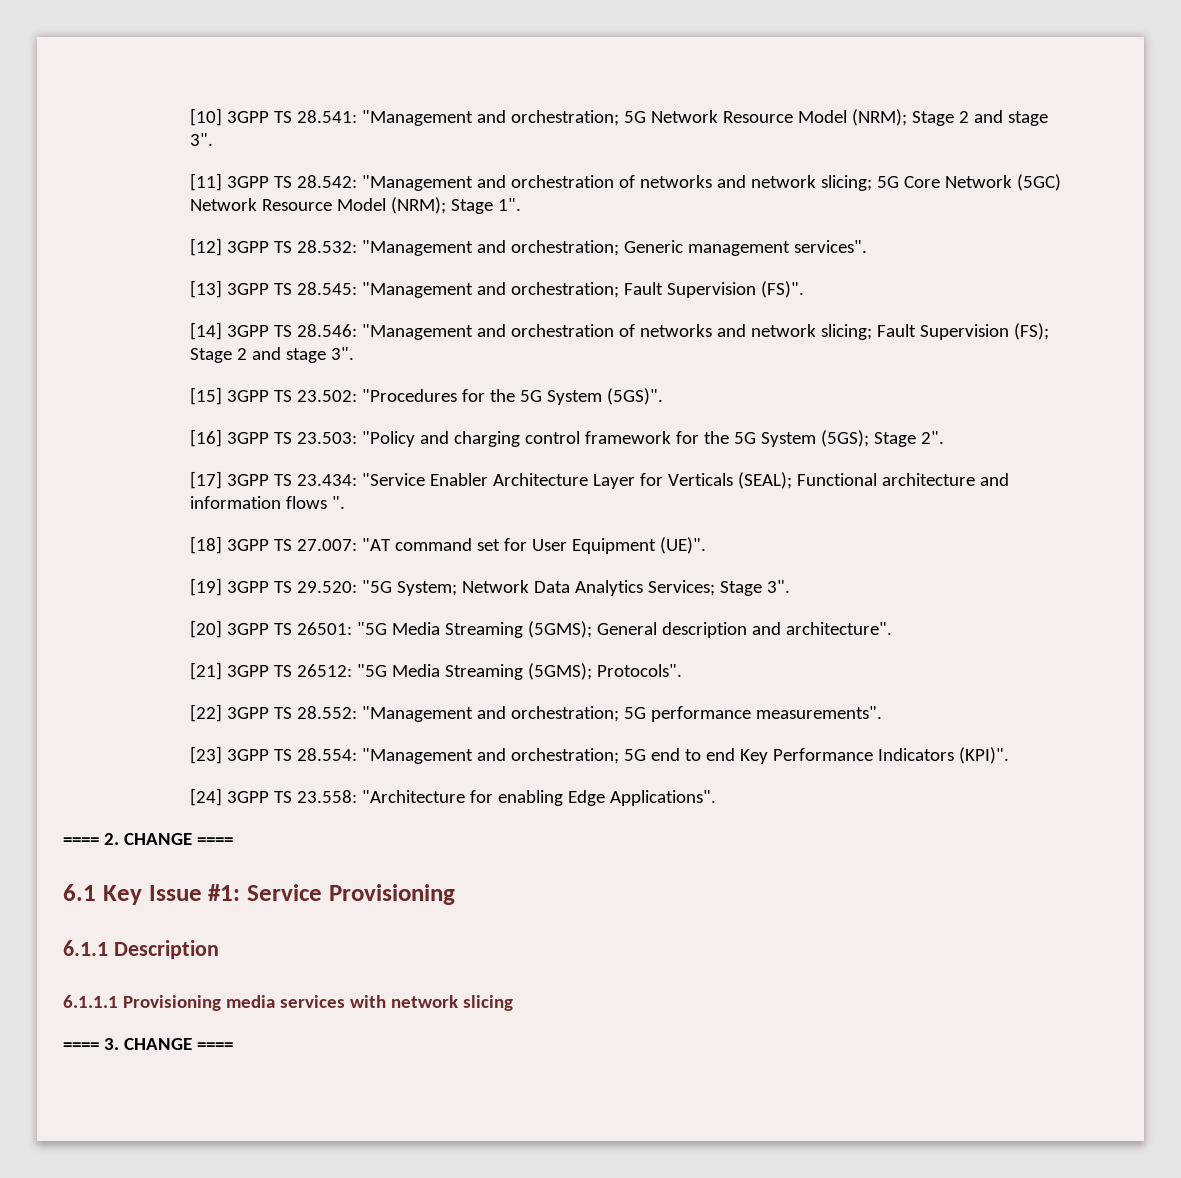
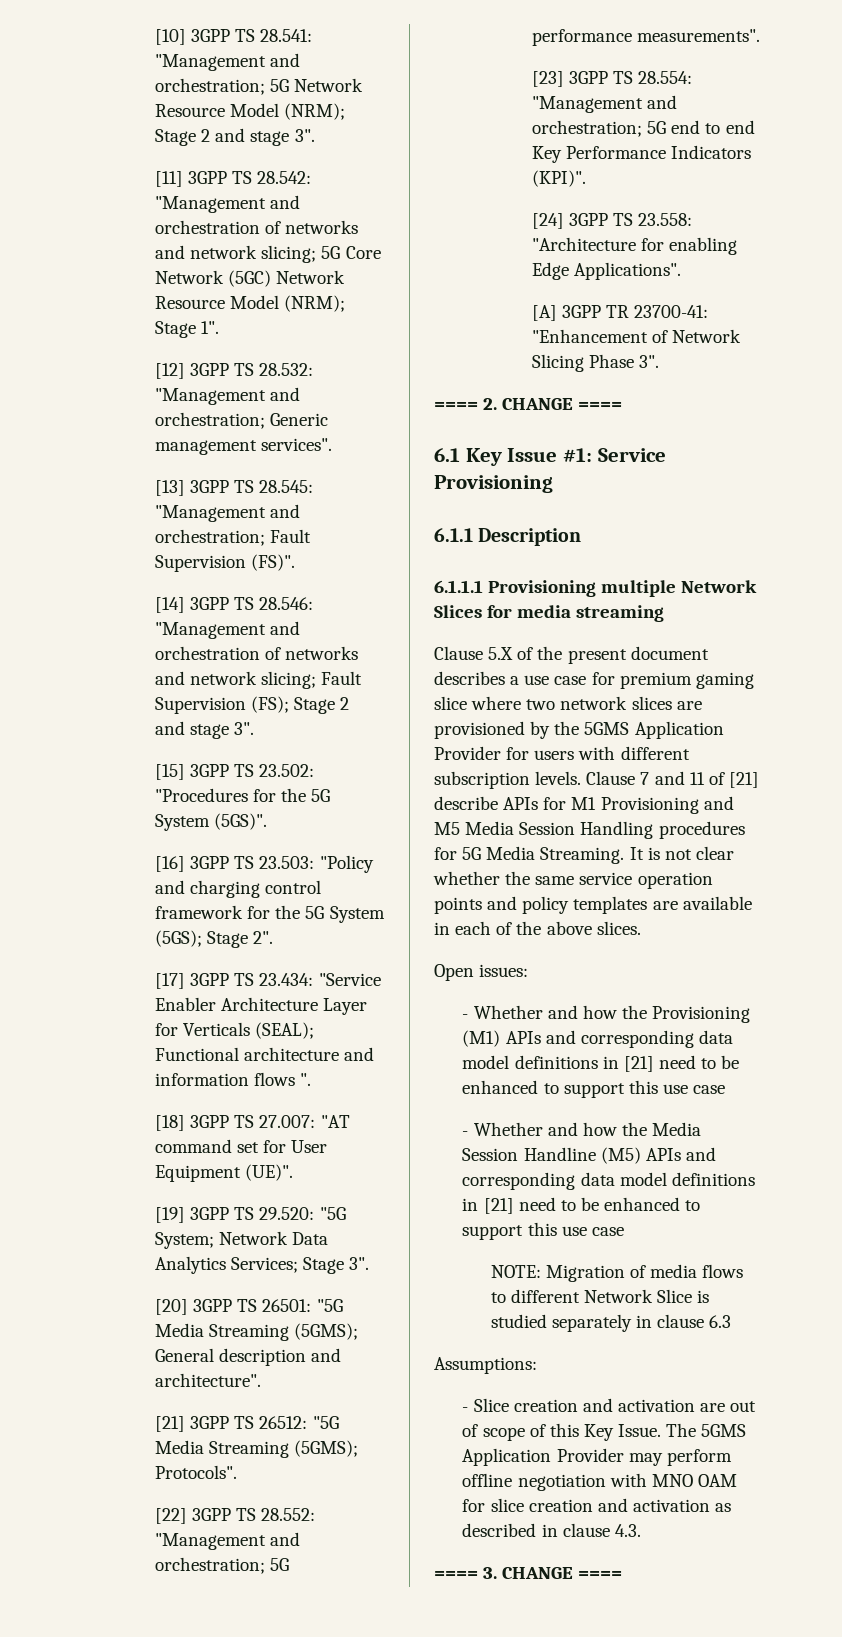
(717, 798) none -> [532,305,709,321] [532,329,742,343] [532,354,660,372] // [A] 3GPP TR 23700-41: "Enhancement of Network Slicing Phase 3".
[225,995,513,1011] media services with network slicing -> [601,580,758,597] [434,605,665,622] [434,646,709,664] [434,671,754,689] [434,696,702,710] [434,721,724,739] [434,746,690,760] [434,771,759,789] [434,796,734,814] [434,821,745,839] [434,846,734,864] [433,871,713,889] [434,896,752,914] [434,921,641,935] [434,964,529,981] [462,1005,751,1023] [462,1030,733,1048] [462,1055,740,1072] [462,1080,726,1098] [462,1122,702,1136] [462,1147,716,1164] [462,1172,755,1190] [462,1197,701,1214] [462,1222,624,1240] [490,1264,744,1282] [490,1289,710,1303] [490,1314,732,1332] [434,1357,537,1374] [462,1398,757,1412] [462,1423,747,1441] [462,1448,732,1466] [462,1473,737,1491] [462,1498,732,1512] [462,1523,641,1537] multiple Network Slices for media streaming // Clause 5.X of the present document describes a use case for premium gaming slice where two network slices are provisioned by the 5GMS Application Provider for users with different subscription levels. Clause 7 and 11 of [21] describe APIs for M1 Provisioning and M5 Media Session Handling procedures for 5G Media Streaming. It is not clear whether the same service operation points and policy templates are available in each of the above slices. // Open issues: // - Whether and how the Provisioning (M1) APIs and corresponding data model definitions in [21] need to be enhanced to support this use case // - Whether and how the Media Session Handline (M5) APIs and corresponding data model definitions in [21] need to be enhanced to support this use case // NOTE: Migration of media flows to different Network Slice is studied separately in clause 6.3 // Assumptions: // - Slice creation and activation are out of scope of this Key Issue. The 5GMS Application Provider may perform offline negotiation with MNO OAM for slice creation and activation as described in clause 4.3.

